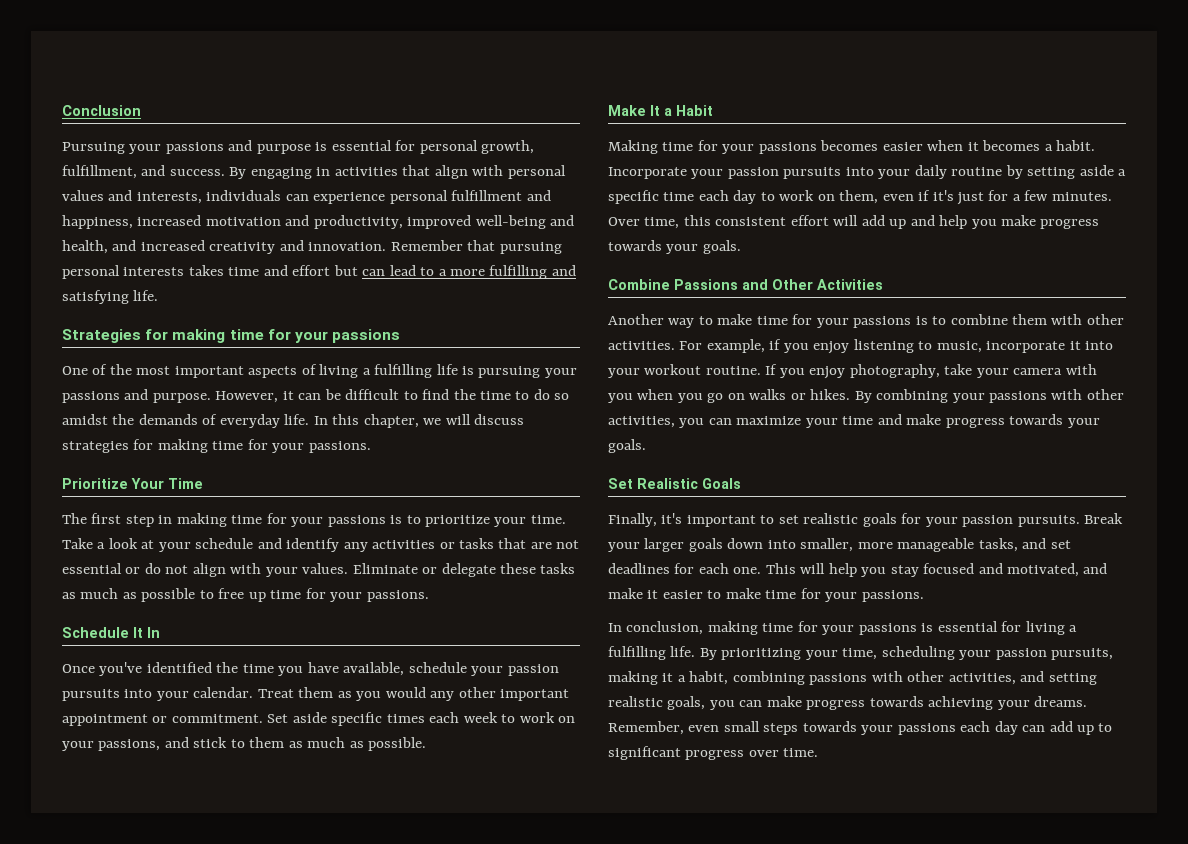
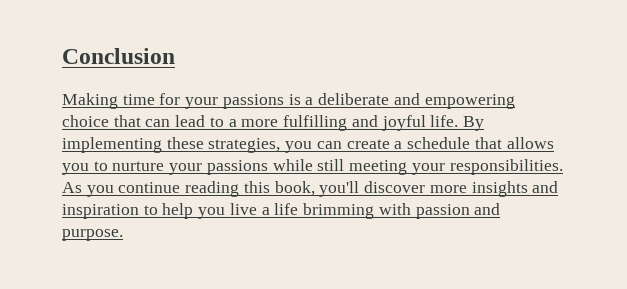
[62,140,535,154] [62,165,566,179] [62,190,551,204] [62,215,575,229] [62,240,562,254] [62,265,358,279] Pursuing your passions and purpose is essential for personal growth, fulfillment, and success. By engaging in activities that align with personal values and interests, individuals can experience personal fulfillment and happiness, increased motivation and productivity, improved well-being and health, and increased creativity and innovation. Remember that pursuing personal interests takes time and effort but -> [62,93,515,109] [62,115,141,127] Making time for your passions is a deliberate and empowering choice that
[62,290,159,304] [62,329,401,343] [62,364,577,378] [62,389,570,403] [62,414,525,428] [62,439,371,453] [62,478,203,489] [62,513,566,527] [62,538,580,552] [62,563,576,577] [62,588,429,602] [62,627,160,638] [62,662,559,676] [62,687,570,701] [62,712,576,726] [62,737,427,751] [608,105,713,116] [608,140,1096,154] [608,165,1127,179] [608,190,1112,205] [608,215,1100,229] [608,240,741,254] [608,279,883,290] [608,314,1124,328] [608,339,1114,354] [608,364,1097,379] [608,389,1124,403] [608,414,1100,428] [608,439,646,453] [608,478,741,489] [608,513,1124,527] [608,538,1071,552] [608,563,1108,577] [608,588,924,602] [608,621,1078,635] [608,646,1114,660] [608,671,1097,685] [608,696,1088,710] [608,721,1113,735] [608,746,819,760] satisfying life. // Strategies for making time for your passions // One of the most important aspects of living a fulfilling life is pursuing your passions and purpose. However, it can be difficult to find the time to do so amidst the demands of everyday life. In this chapter, we will discuss strategies for making time for your passions. // Prioritize Your Time // The first step in making time for your passions is to prioritize your time. Take a look at your schedule and identify any activities or tasks that are not essential or do not align with your values. Eliminate or delegate these tasks as much as possible to free up time for your passions. // Schedule It In // Once you've identified the time you have available, schedule your passion pursuits into your calendar. Treat them as you would any other important appointment or commitment. Set aside specific times each week to work on your passions, and stick to them as much as possible. // Make It a Habit // Making time for your passions becomes easier when it becomes a habit. Incorporate your passion pursuits into your daily routine by setting aside a specific time each day to work on them, even if it's just for a few minutes. Over time, this consistent effort will add up and help you make progress towards your goals. // Combine Passions and Other Activities // Another way to make time for your passions is to combine them with other activities. For example, if you enjoy listening to music, incorporate it into your workout routine. If you enjoy photography, take your camera with you when you go on walks or hikes. By combining your passions with other activities, you can maximize your time and make progress towards your goals. // Set Realistic Goals // Finally, it's important to set realistic goals for your passion pursuits. Break your larger goals down into smaller, more manageable tasks, and set deadlines for each one. This will help you stay focused and motivated, and make it easier to make time for your passions. // In conclusion, making time for your passions is essential for living a fulfilling life. By prioritizing your time, scheduling your passion pursuits, making it a habit, combining passions with other activities, and setting realistic goals, you can make progress towards achieving your dreams. Remember, even small steps towards your passions each day can add up to significant progress over time. -> [381,115,484,131] [62,137,554,153] [62,159,563,175] [62,181,559,197] [62,203,501,219] [62,229,123,241] joyful life. By implementing these strategies, you can create a schedule that allows you to nurture your passions while still meeting your responsibilities. As you continue reading this book, you'll discover more insights and inspiration to help you live a life brimming with passion and purpose.

